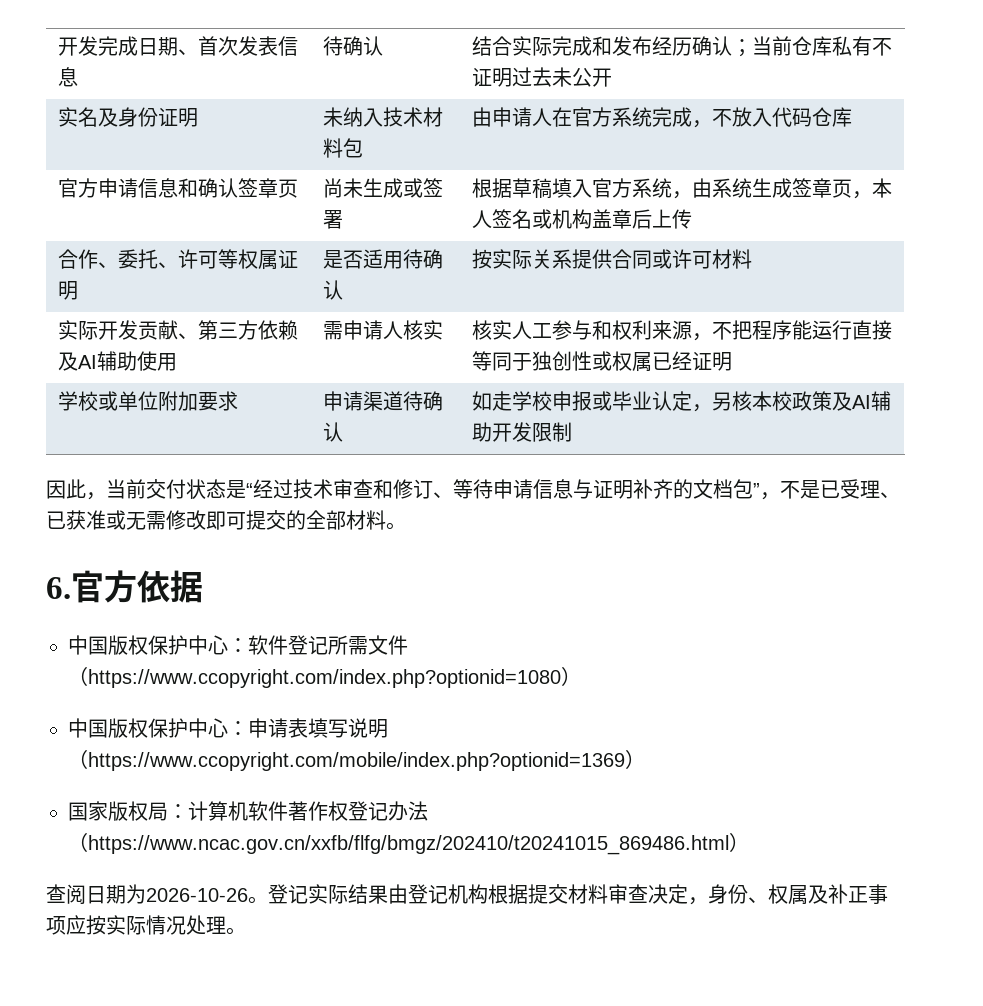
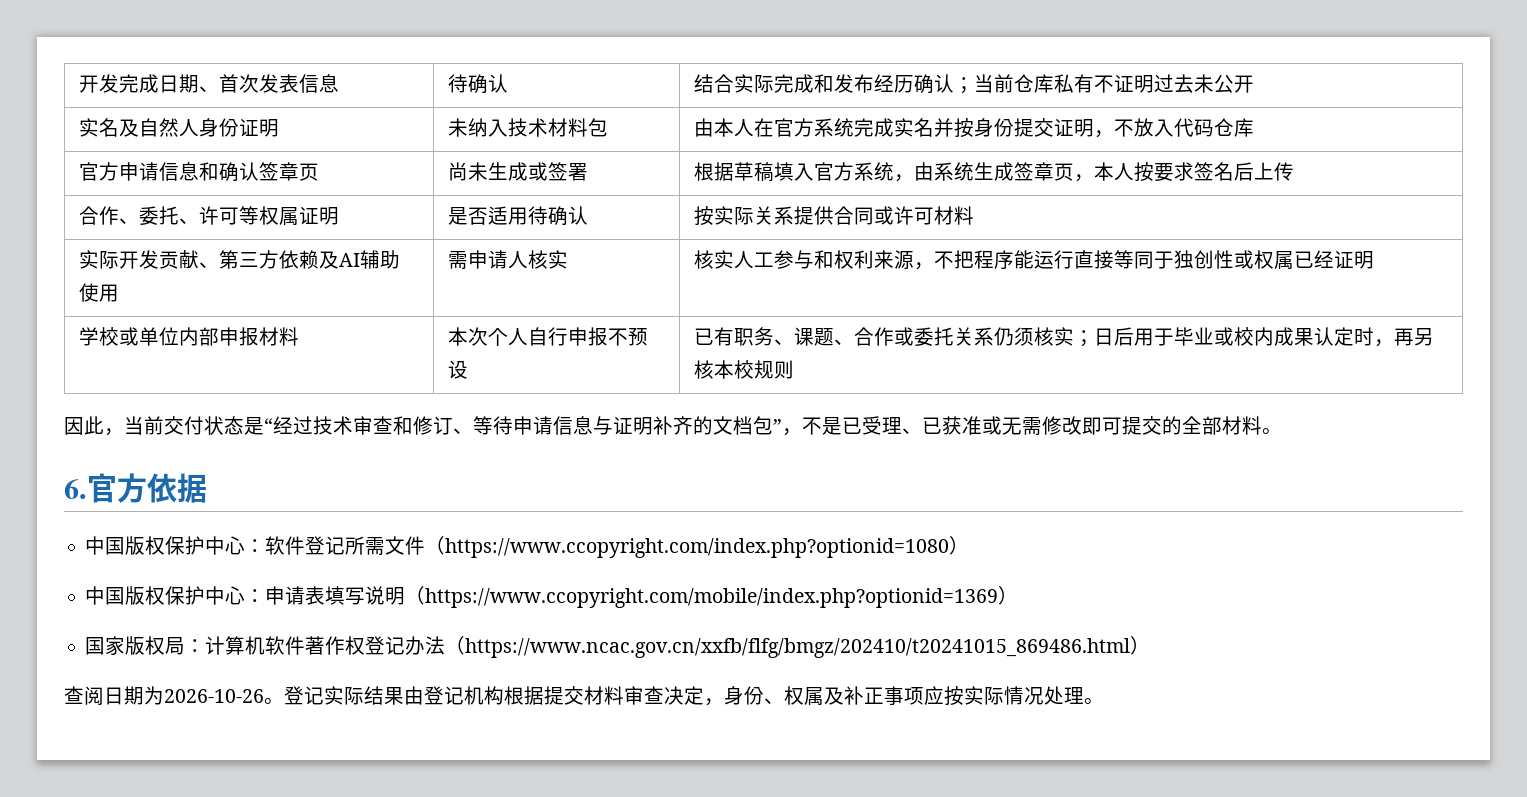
(119, 117) none -> [139,118,200,137] 自然人
[492,107,533,127] 申请 -> [714,118,735,137] 本
(693, 117) none -> [894,118,1095,138] 实名并按身份提交证明
[492,209,633,229] 签名或机构盖章 -> [1134,162,1235,182] 按要求签名
[158,391,239,411] [323,391,444,411] [323,422,344,442] [472,391,892,412] [472,422,573,442] 附加要求 | 申请渠道待确认 | 如走学校申报或毕业认定，另核本校政策及AI辅助开发限制 -> [179,327,300,346] [448,327,649,346] [448,360,469,379] [694,327,1435,347] [694,360,795,379] 内部申报材料 | 本次个人自行申报不预设 | 已有职务、课题、合作或委托关系仍须核实；日后用于毕业或校内成果认定时，再另核本校规则

